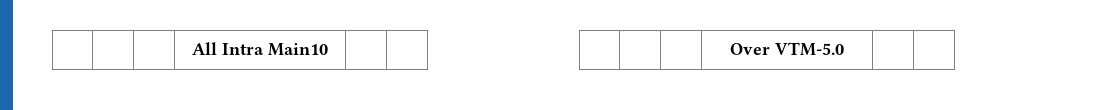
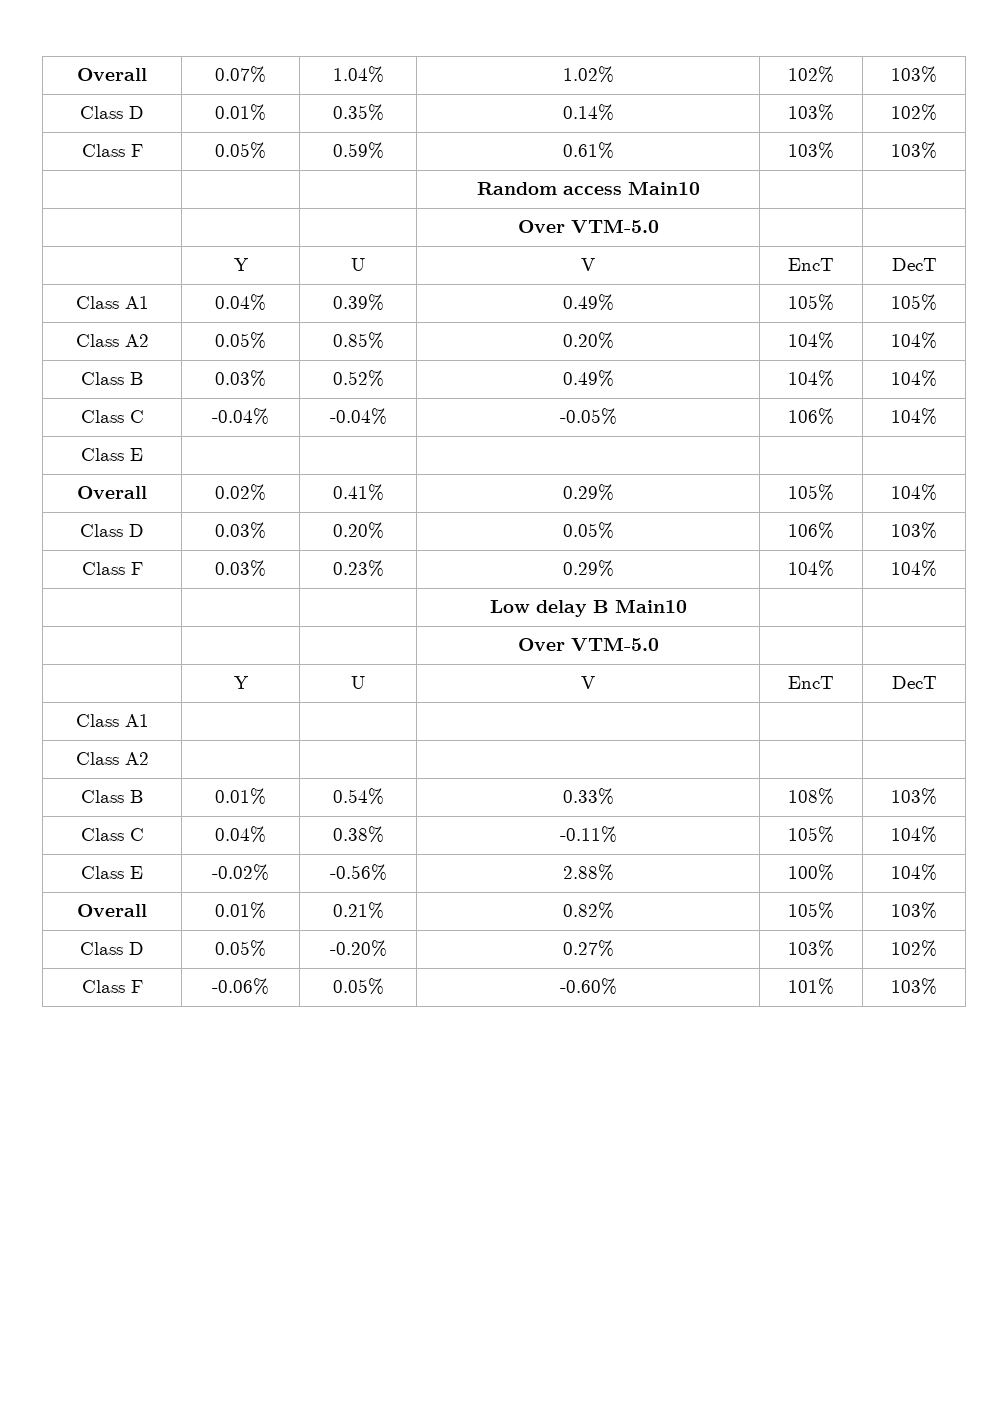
[192,42,328,56] [730,42,844,56] | | | All Intra Main10 | | // | | | Over VTM-5.0 | | -> [77,68,147,81] [215,66,266,83] [332,66,384,83] [562,66,614,83] [788,66,834,83] [891,66,937,83] [80,106,144,119] [215,104,266,121] [332,104,384,121] [562,104,614,121] [788,104,834,121] [891,104,937,121] [81,144,143,157] [215,142,266,159] [332,142,384,159] [562,142,614,159] [788,142,834,159] [891,142,937,159] [476,181,700,195] [517,219,659,233] [233,258,249,271] [351,258,365,271] [581,258,595,271] [788,258,834,271] [891,258,937,271] [75,296,149,309] [215,294,266,311] [332,294,384,311] [562,294,614,311] [788,294,834,311] [891,294,937,311] [75,334,149,347] [215,332,266,349] [332,332,384,349] [562,332,614,349] [788,332,834,349] [891,332,937,349] [81,372,143,385] [215,370,266,387] [332,370,384,387] [562,370,614,387] [788,370,834,387] [891,370,937,387] [80,410,144,423] [212,408,269,425] [329,408,387,425] [559,408,617,425] [788,408,834,425] [891,408,937,425] [81,448,143,461] [77,486,147,499] [215,484,266,501] [332,484,384,501] [562,484,614,501] [788,484,834,501] [891,484,937,501] [80,524,144,537] [215,522,266,539] [332,522,384,539] [562,522,614,539] [788,522,834,539] [891,522,937,539] [81,562,143,575] [215,560,266,577] [332,560,384,577] [562,560,614,577] [788,560,834,577] [891,560,937,577] [489,599,687,617] [517,637,659,651] [233,676,249,689] [351,676,365,689] [581,676,595,689] [788,676,834,689] [891,676,937,689] [75,714,149,727] [75,752,149,765] [81,790,143,803] [215,788,266,805] [332,788,384,805] [562,788,614,805] [788,788,834,805] [891,788,937,805] [80,828,144,841] [215,826,266,843] [332,826,384,843] [559,826,617,843] [788,826,834,843] [891,826,937,843] [81,866,143,879] [212,864,269,881] [329,864,387,881] [562,864,614,881] [788,864,834,881] [891,864,937,881] [77,904,147,917] [215,902,266,919] [332,902,384,919] [562,902,614,919] [788,902,834,919] [891,902,937,919] [80,942,144,955] [215,940,266,957] [329,940,387,957] [562,940,614,957] [788,940,834,957] [891,940,937,957] [81,980,143,993] [212,978,269,995] [332,978,384,995] [559,978,617,995] [788,978,834,995] [891,978,937,995] Overall | 0.07% | 1.04% | 1.02% | 102% | 103% // Class D | 0.01% | 0.35% | 0.14% | 103% | 102% // Class F | 0.05% | 0.59% | 0.61% | 103% | 103% // | | | Random access Main10 | | // | | | Over VTM-5.0 | | // | Y | U | V | EncT | DecT // Class A1 | 0.04% | 0.39% | 0.49% | 105% | 105% // Class A2 | 0.05% | 0.85% | 0.20% | 104% | 104% // Class B | 0.03% | 0.52% | 0.49% | 104% | 104% // Class C | -0.04% | -0.04% | -0.05% | 106% | 104% // Class E | | | | | // Overall | 0.02% | 0.41% | 0.29% | 105% | 104% // Class D | 0.03% | 0.20% | 0.05% | 106% | 103% // Class F | 0.03% | 0.23% | 0.29% | 104% | 104% // | | | Low delay B Main10 | | // | | | Over VTM-5.0 | | // | Y | U | V | EncT | DecT // Class A1 | | | | | // Class A2 | | | | | // Class B | 0.01% | 0.54% | 0.33% | 108% | 103% // Class C | 0.04% | 0.38% | -0.11% | 105% | 104% // Class E | -0.02% | -0.56% | 2.88% | 100% | 104% // Overall | 0.01% | 0.21% | 0.82% | 105% | 103% // Class D | 0.05% | -0.20% | 0.27% | 103% | 102% // Class F | -0.06% | 0.05% | -0.60% | 101% | 103%

